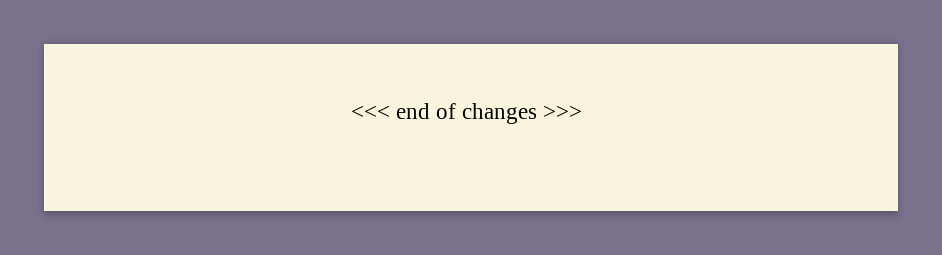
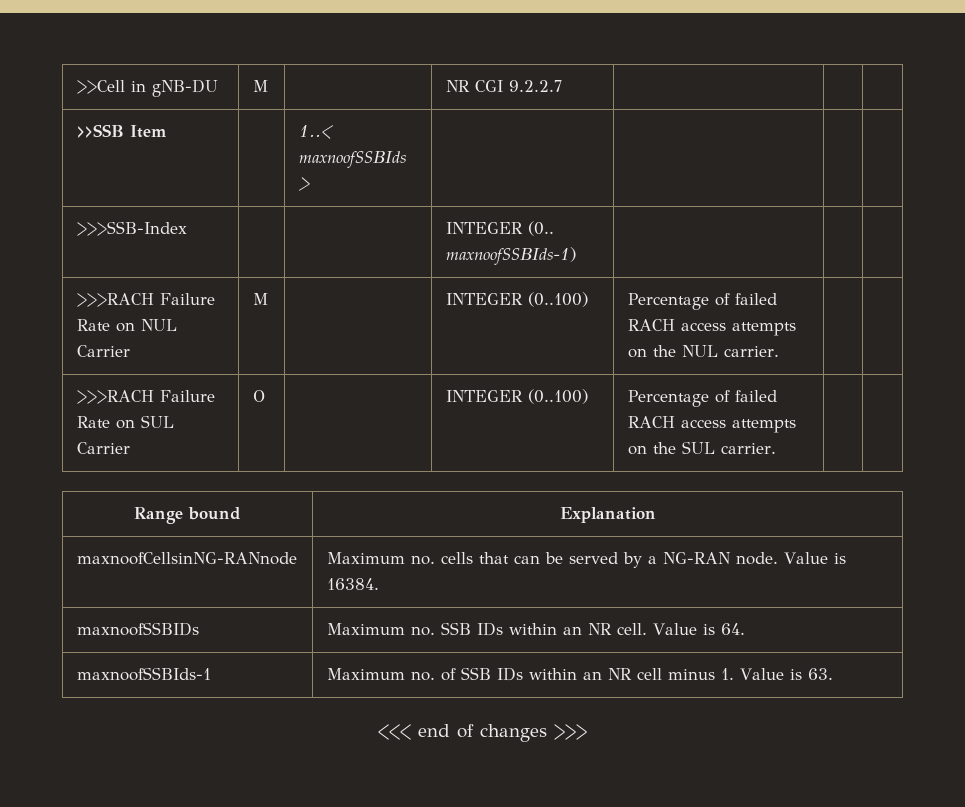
(350, 112) none -> [76,79,218,97] [252,80,268,92] [445,80,562,92] [76,124,167,138] [298,125,333,139] [298,151,406,168] [298,177,310,191] [76,221,187,236] [445,221,554,236] [445,247,576,265] [76,293,215,307] [76,319,177,332] [76,345,130,357] [252,293,268,305] [445,292,588,307] [627,293,777,310] [627,319,796,336] [627,345,779,358] [76,390,215,404] [76,415,174,429] [76,442,130,454] [252,390,265,402] [445,389,588,404] [627,390,777,407] [627,416,796,433] [627,441,776,455] [134,507,241,524] [559,507,656,523] [76,552,297,565] [326,552,846,568] [326,578,379,590] [76,622,199,636] [326,622,745,636] [76,667,211,681] [326,667,833,681] >>Cell in gNB-DU | M | | NR CGI 9.2.2.7 | | | // >>SSB Item | | 1..< maxnoofSSBIds > | | | | // >>>SSB-Index | | | INTEGER (0.. maxnoofSSBIds-1) | | | // >>>RACH Failure Rate on NUL Carrier | M | | INTEGER (0..100) | Percentage of failed RACH access attempts on the NUL carrier. | | // >>>RACH Failure Rate on SUL Carrier | O | | INTEGER (0..100) | Percentage of failed RACH access attempts on the SUL carrier. | | // Range bound | Explanation // maxnoofCellsinNG-RANnode | Maximum no. cells that can be served by a NG-RAN node. Value is 16384. // maxnoofSSBIDs | Maximum no. SSB IDs within an NR cell. Value is 64. // maxnoofSSBIds-1 | Maximum no. of SSB IDs within an NR cell minus 1. Value is 63. //

